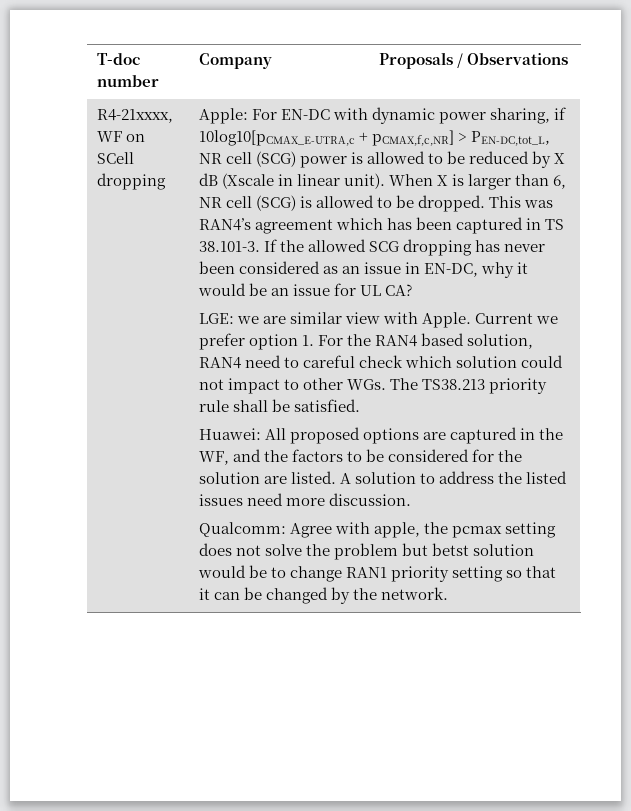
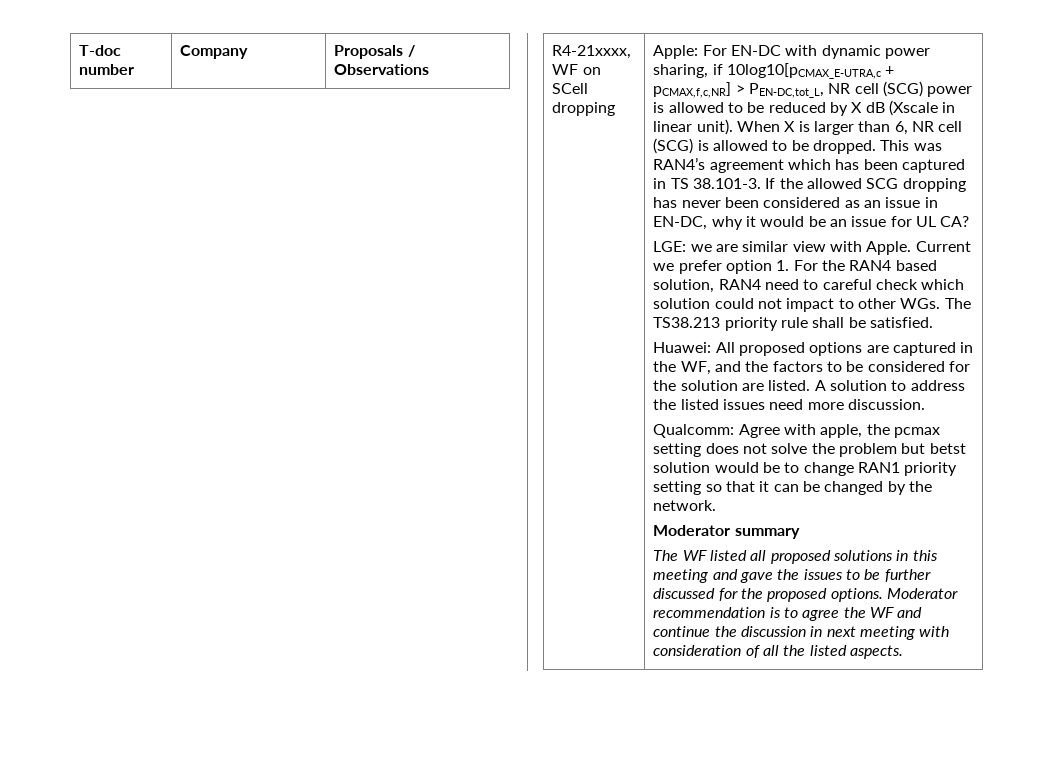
(449, 593) none -> [653,525,800,539] [653,550,938,564] [653,569,931,583] [653,588,959,602] [653,607,923,621] [653,626,950,640] [653,645,904,659] // Moderator summary // The WF listed all proposed solutions in this meeting and gave the issues to be further discussed for the proposed options. Moderator recommendation is to agree the WF and continue the discussion in next meeting with consideration of all the listed aspects.

